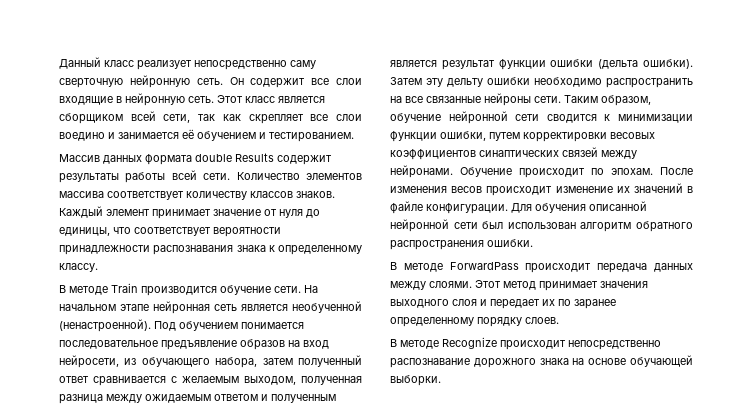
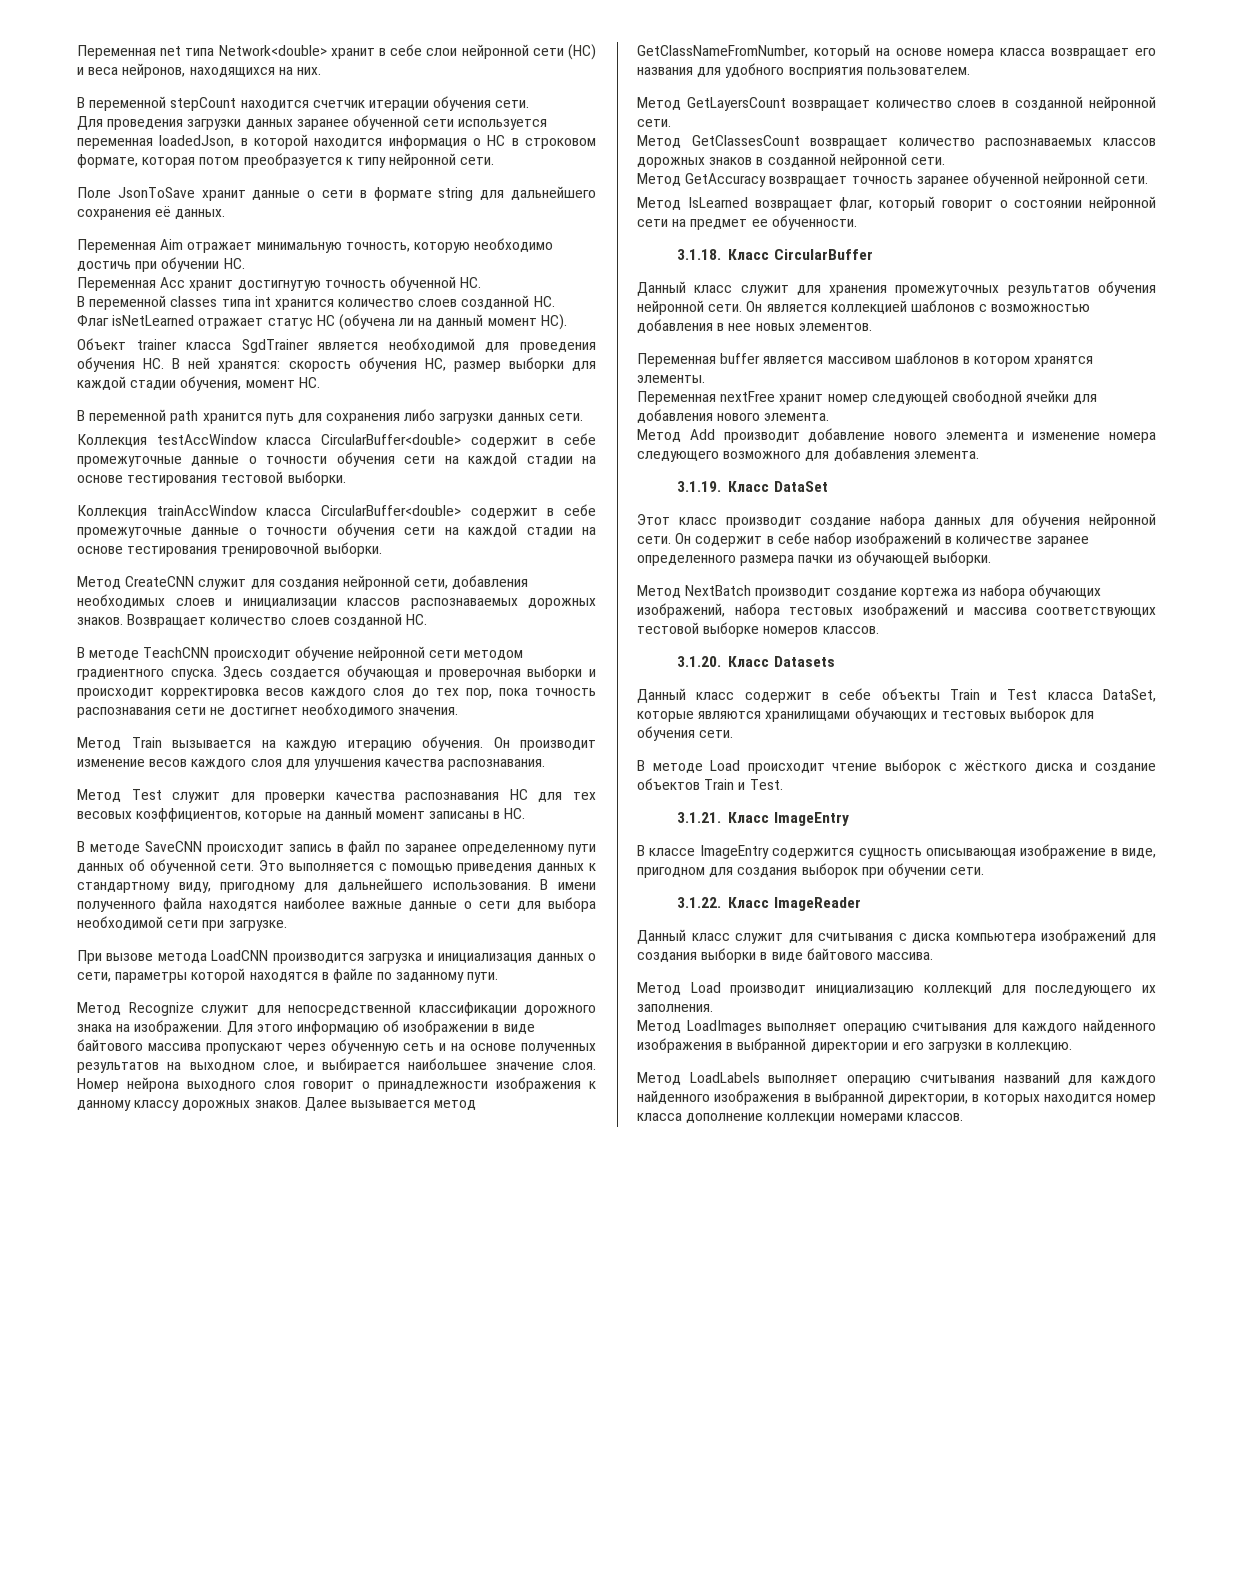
[59,57,316,70] [59,75,362,88] [59,93,325,106] [59,111,363,124] [59,129,354,142] [59,153,332,165] [59,170,362,183] [59,191,335,200] [59,206,320,219] [59,227,281,237] [59,245,362,255] [59,263,98,272] [59,283,318,296] [59,301,362,314] [59,319,304,332] [59,339,329,350] [59,355,362,368] [59,376,362,386] [59,394,336,404] [390,59,693,70] [390,77,693,88] [390,93,651,106] [390,111,693,124] [390,131,655,142] [390,147,637,160] [390,165,693,178] [390,183,693,196] [390,201,647,214] [390,219,693,232] [390,239,533,250] [390,262,693,273] [390,280,648,291] [390,299,616,309] [390,317,559,327] [390,337,661,350] [390,355,693,368] [390,375,441,386] Данный класс реализует непосредственно саму сверточную нейронную сеть. Он содержит все слои входящие в нейронную сеть. Этот класс является сборщиком всей сети, так как скрепляет все слои воедино и занимается её обучением и тестированием. // Массив данных формата double Results содержит результаты работы всей сети. Количество элементов массива соответствует количеству классов знаков. Каждый элемент принимает значение от нуля до единицы, что соответствует вероятности принадлежности распознавания знака к определенному классу. // В методе Train производится обучение сети. На начальном этапе нейронная сеть является необученной (ненастроенной). Под обучением понимается последовательное предъявление образов на вход нейросети, из обучающего набора, затем полученный ответ сравнивается с желаемым выходом, полученная разница между ожидаемым ответом и полученным является результат функции ошибки (дельта ошибки). Затем эту дельту ошибки необходимо распространить на все связанные нейроны сети. Таким образом, обучение нейронной сети сводится к минимизации функции ошибки, путем корректировки весовых коэффициентов синаптических связей между нейронами. Обучение происходит по эпохам. После изменения весов происходит изменение их значений в файле конфигурации. Для обучения описанной нейронной сети был использован алгоритм обратного распространения ошибки. // В методе ForwardPass происходит передача данных между слоями. Этот метод принимает значения выходного слоя и передает их по заранее определенному порядку слоев. // В методе Recognize происходит непосредственно распознавание дорожного знака на основе обучающей выборки. -> [77,44,596,60] [77,63,321,78] [77,96,530,111] [77,115,548,130] [77,134,596,149] [77,153,495,168] [77,186,596,201] [77,206,226,220] [77,238,554,253] [77,257,245,272] [77,276,482,291] [77,295,555,310] [77,314,567,330] [77,338,596,353] [77,357,597,372] [77,376,320,391] [77,409,583,424] [77,433,596,448] [77,452,597,467] [77,471,346,486] [77,504,596,519] [77,523,597,538] [77,542,382,557] [77,575,529,590] [77,594,596,609] [77,613,427,628] [77,646,524,661] [77,665,596,680] [77,688,596,699] [77,703,458,718] [77,736,596,751] [77,759,546,770] [77,789,596,803] [77,807,526,822] [77,840,596,855] [77,859,596,874] [77,878,596,893] [77,897,596,912] [77,916,287,931] [77,950,597,964] [77,968,499,983] [77,1001,596,1016] [77,1020,535,1035] [77,1039,597,1054] [77,1058,596,1073] [77,1077,596,1092] [77,1097,477,1111] [637,44,1156,59] [637,63,970,78] [637,96,1156,111] [637,119,671,127] [637,135,1156,149] [637,153,945,168] [637,172,1149,187] [637,196,1156,211] [637,215,857,230] [676,249,873,260] [637,281,1156,296] [637,300,1091,315] [637,319,872,333] [637,352,1094,367] [637,375,705,383] [637,390,1098,405] [637,409,830,423] [637,428,1156,443] [637,447,979,462] [676,481,828,492] [637,513,1156,528] [637,532,1089,547] [637,551,991,566] [637,584,1102,599] [637,603,1156,618] [637,622,879,637] [676,656,835,667] [637,688,1156,703] [637,707,1095,722] [637,726,734,741] [637,759,1156,774] [637,778,783,790] [676,812,849,826] [637,844,1156,859] [637,863,985,878] [676,897,861,911] [637,929,1156,944] [637,948,933,963] [637,981,1156,996] [637,1004,713,1012] [637,1019,1156,1034] [637,1038,1073,1053] [637,1071,1156,1086] [637,1090,1156,1105] [637,1113,963,1124] Переменная net типа Network<double> хранит в себе слои нейронной сети (НС) и веса нейронов, находящихся на них. // В переменной stepCount находится счетчик итерации обучения сети. // Для проведения загрузки данных заранее обученной сети используется переменная loadedJson, в которой находится информация о НС в строковом формате, которая потом преобразуется к типу нейронной сети. // Поле JsonToSave хранит данные о сети в формате string для дальнейшего сохранения её данных. // Переменная Aim отражает минимальную точность, которую необходимо достичь при обучении НС. // Переменная Acc хранит достигнутую точность обученной НС. // В переменной classes типа int хранится количество слоев созданной НС. // Флаг isNetLearned отражает статус НС (обучена ли на данный момент НС). // Объект trainer класса SgdTrainer является необходимой для проведения обучения НС. В ней хранятся: скорость обучения НС, размер выборки для каждой стадии обучения, момент НС. // В переменной path хранится путь для сохранения либо загрузки данных сети. // Коллекция testAccWindow класса CircularBuffer<double> содержит в себе промежуточные данные о точности обучения сети на каждой стадии на основе тестирования тестовой выборки. // Коллекция trainAccWindow класса CircularBuffer<double> содержит в себе промежуточные данные о точности обучения сети на каждой стадии на основе тестирования тренировочной выборки. // Метод CreateCNN служит для создания нейронной сети, добавления необходимых слоев и инициализации классов распознаваемых дорожных знаков. Возвращает количество слоев созданной НС. // В методе TeachCNN происходит обучение нейронной сети методом градиентного спуска. Здесь создается обучающая и проверочная выборки и происходит корректировка весов каждого слоя до тех пор, пока точность распознавания сети не достигнет необходимого значения. // Метод Train вызывается на каждую итерацию обучения. Он производит изменение весов каждого слоя для улучшения качества распознавания. // Метод Test служит для проверки качества распознавания НС для тех весовых коэффициентов, которые на данный момент записаны в НС. // В методе SaveCNN происходит запись в файл по заранее определенному пути данных об обученной сети. Это выполняется с помощью приведения данных к стандартному виду, пригодному для дальнейшего использования. В имени полученного файла находятся наиболее важные данные о сети для выбора необходимой сети при загрузке. // При вызове метода LoadCNN производится загрузка и инициализация данных о сети, параметры которой находятся в файле по заданному пути. // Метод Recognize служит для непосредственной классификации дорожного знака на изображении. Для этого информацию об изображении в виде байтового массива пропускают через обученную сеть и на основе полученных результатов на выходном слое, и выбирается наибольшее значение слоя. Номер нейрона выходного слоя говорит о принадлежности изображения к данному классу дорожных знаков. Далее вызывается метод GetClassNameFromNumber, который на основе номера класса возвращает его названия для удобного восприятия пользователем. // Метод GetLayersCount возвращает количество слоев в созданной нейронной сети. // Метод GetClassesCount возвращает количество распознаваемых классов дорожных знаков в созданной нейронной сети. // Метод GetAccuracy возвращает точность заранее обученной нейронной сети. // Метод IsLearned возвращает флаг, который говорит о состоянии нейронной сети на предмет ее обученности. // 3.1.18. Класс CircularBuffer // Данный класс служит для хранения промежуточных результатов обучения нейронной сети. Он является коллекцией шаблонов с возможностью добавления в нее новых элементов. // Переменная buffer является массивом шаблонов в котором хранятся элементы. // Переменная nextFree хранит номер следующей свободной ячейки для добавления нового элемента. // Метод Add производит добавление нового элемента и изменение номера следующего возможного для добавления элемента. // 3.1.19. Класс DataSet // Этот класс производит создание набора данных для обучения нейронной сети. Он содержит в себе набор изображений в количестве заранее определенного размера пачки из обучающей выборки. // Метод NextBatch производит создание кортежа из набора обучающих изображений, набора тестовых изображений и массива соответствующих тестовой выборке номеров классов. // 3.1.20. Класс Datasets // Данный класс содержит в себе объекты Train и Test класса DataSet, которые являются хранилищами обучающих и тестовых выборок для обучения сети. // В методе Load происходит чтение выборок с жёсткого диска и создание объектов Train и Test. // 3.1.21. Класс ImageEntry // В классе ImageEntry содержится сущность описывающая изображение в виде, пригодном для создания выборок при обучении сети. // 3.1.22. Класс ImageReader // Данный класс служит для считывания с диска компьютера изображений для создания выборки в виде байтового массива. // Метод Load производит инициализацию коллекций для последующего их заполнения. // Метод LoadImages выполняет операцию считывания для каждого найденного изображения в выбранной директории и его загрузки в коллекцию. // Метод LoadLabels выполняет операцию считывания названий для каждого найденного изображения в выбранной директории, в которых находится номер класса дополнение коллекции номерами классов.

